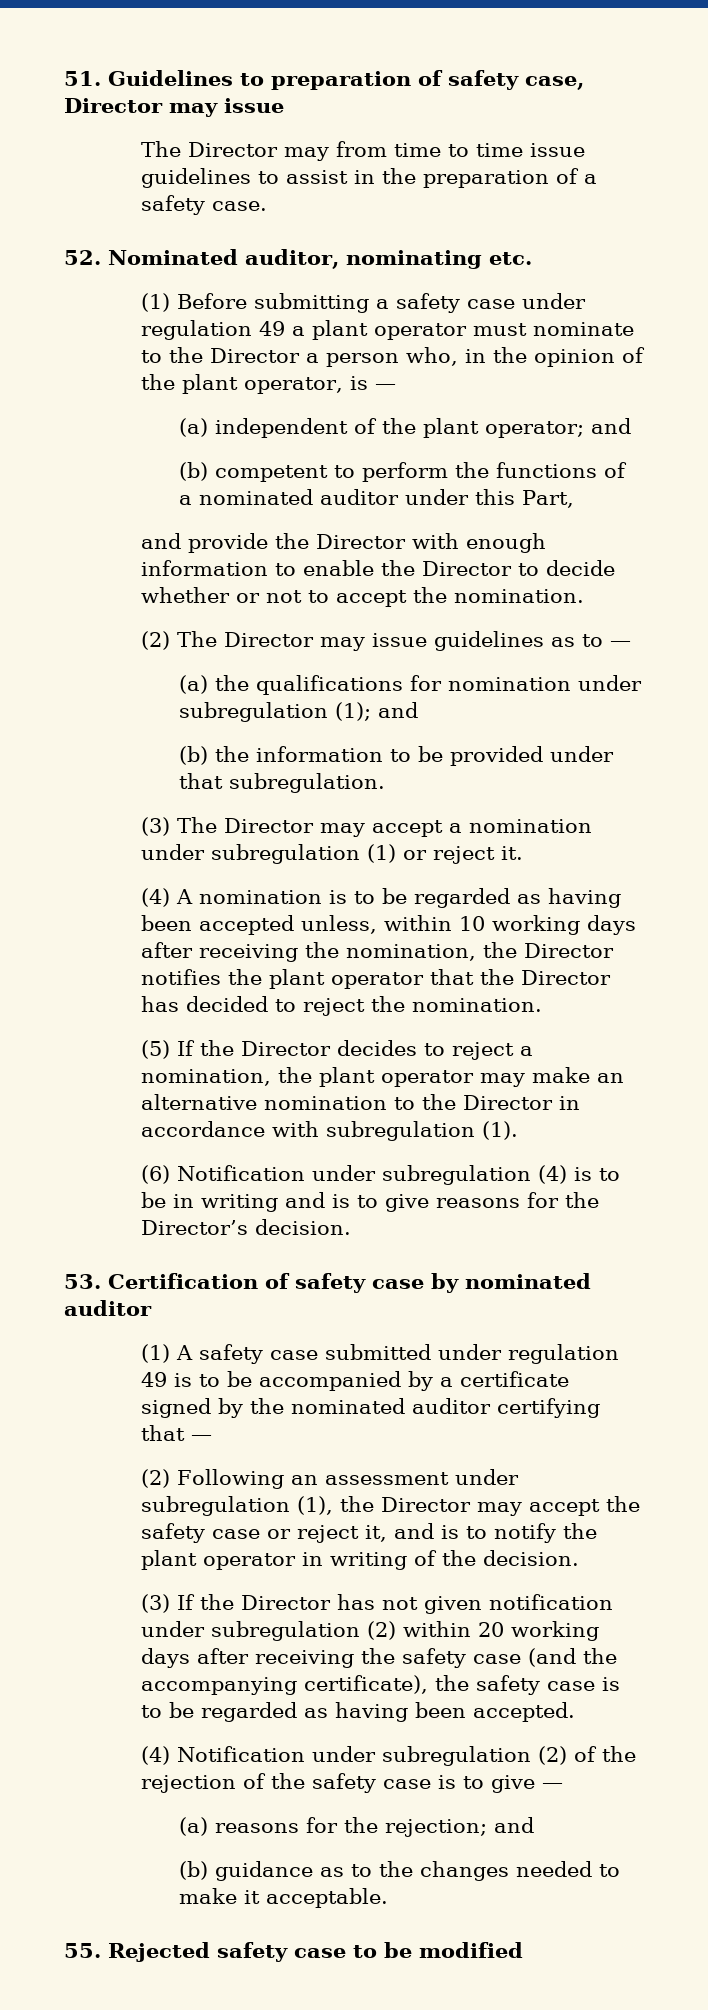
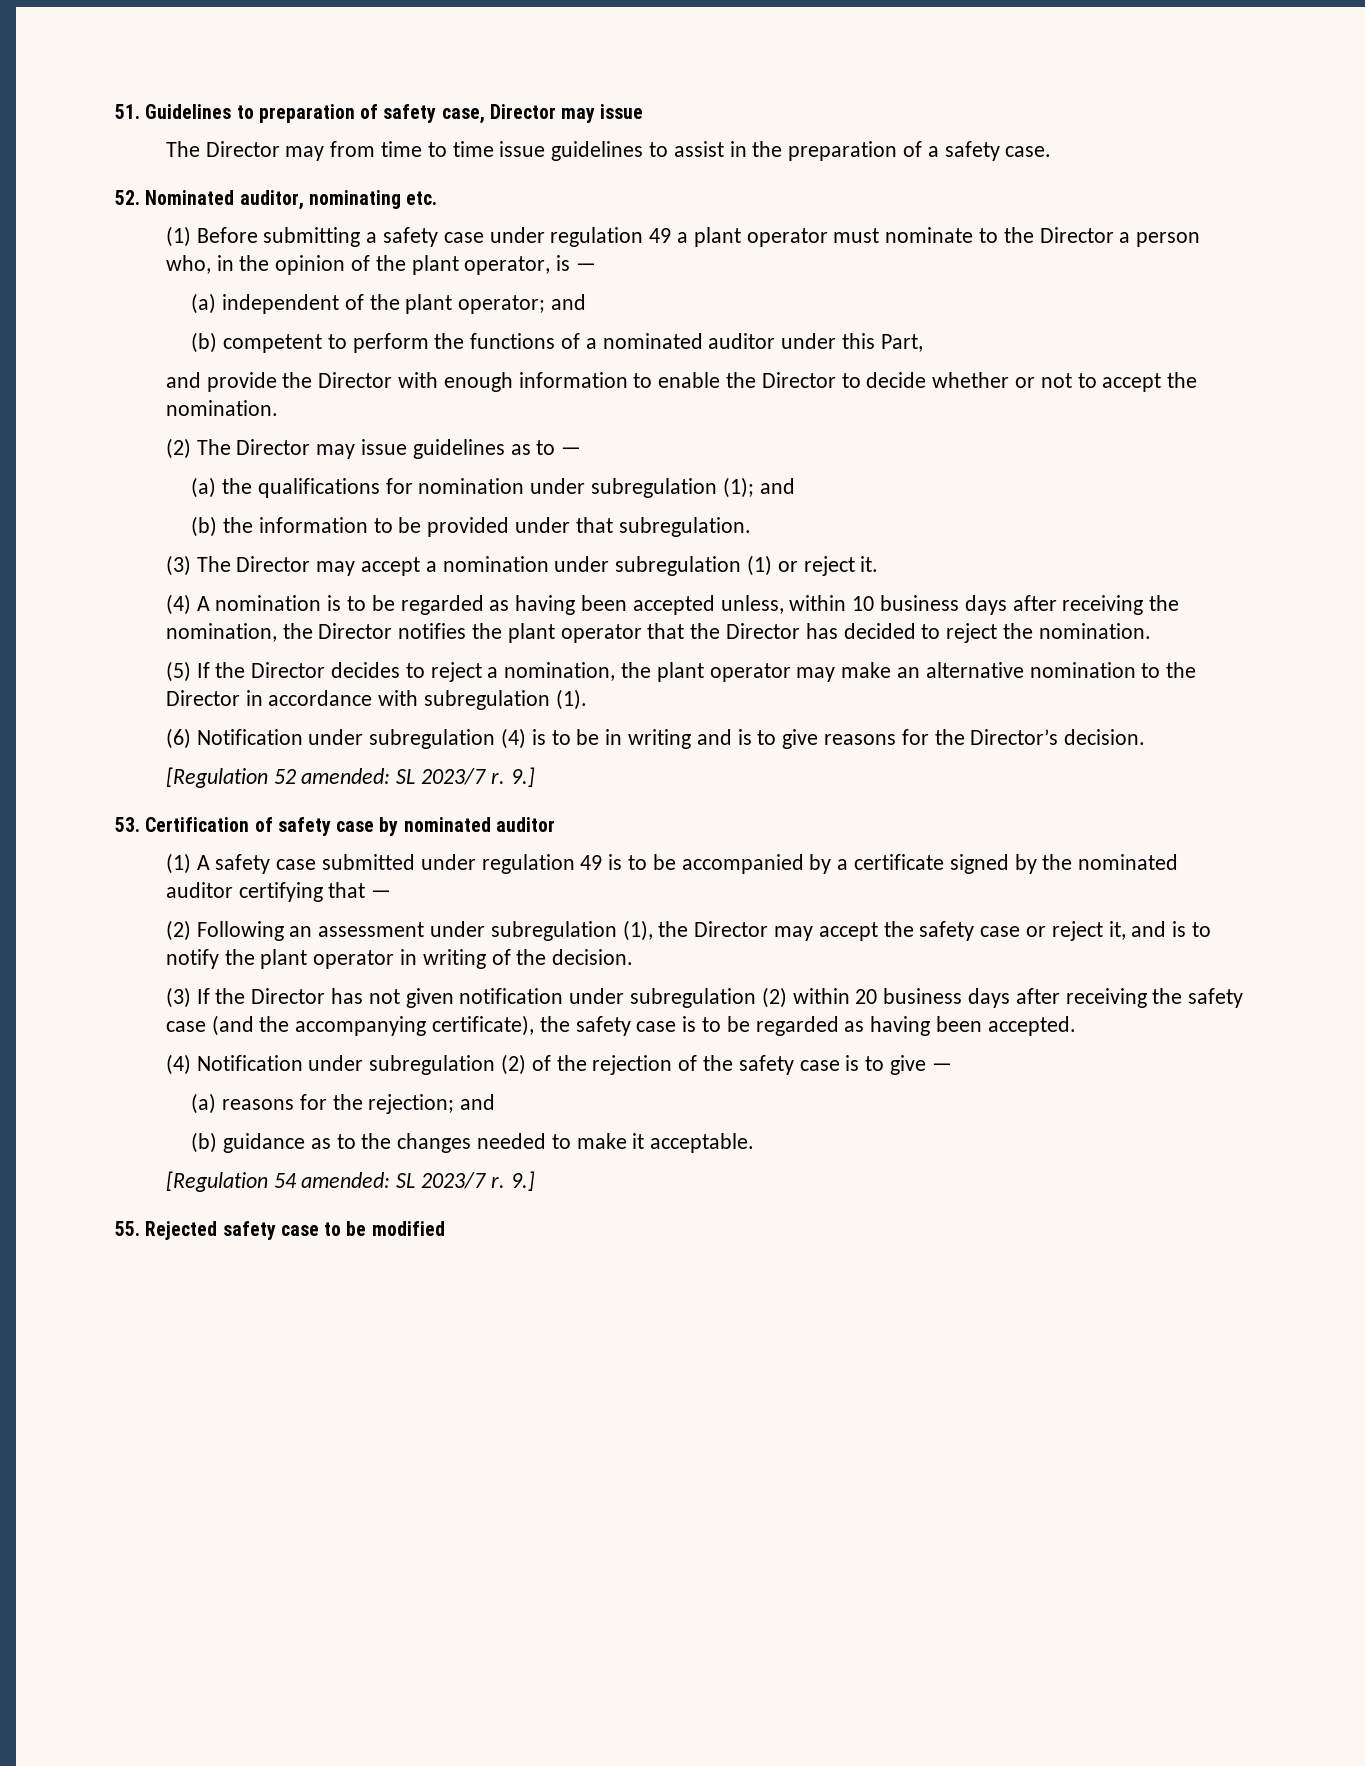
[491,915,580,935] working -> [880,595,960,611] business
(351, 1227) none -> [165,767,535,788] // [Regulation 52 amended: SL 2023/7 r. 9.]
[510,1621,599,1641] working -> [883,988,963,1004] business
(389, 1898) none -> [165,1171,535,1192] // [Regulation 54 amended: SL 2023/7 r. 9.]

